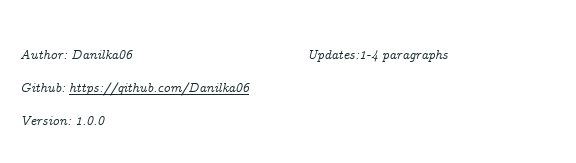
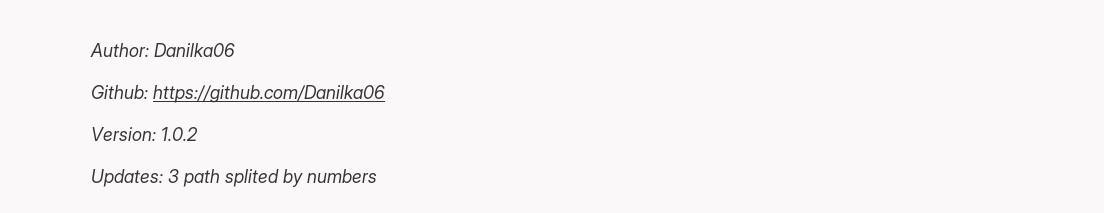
[75,116,105,125] [307,49,448,62] 1.0.0 // Updates:1-4 paragraphs -> [161,127,198,141] [91,169,377,187] 1.0.2 // Updates: 3 path splited by numbers

